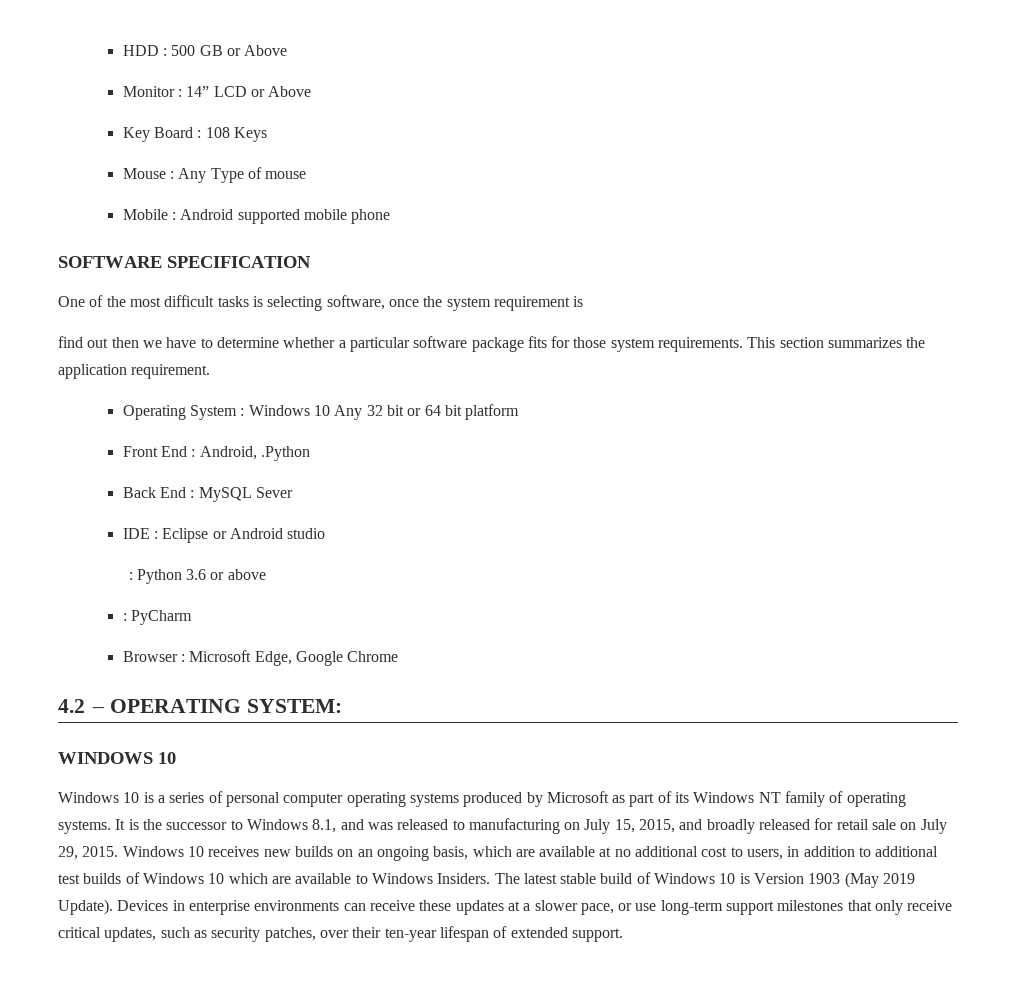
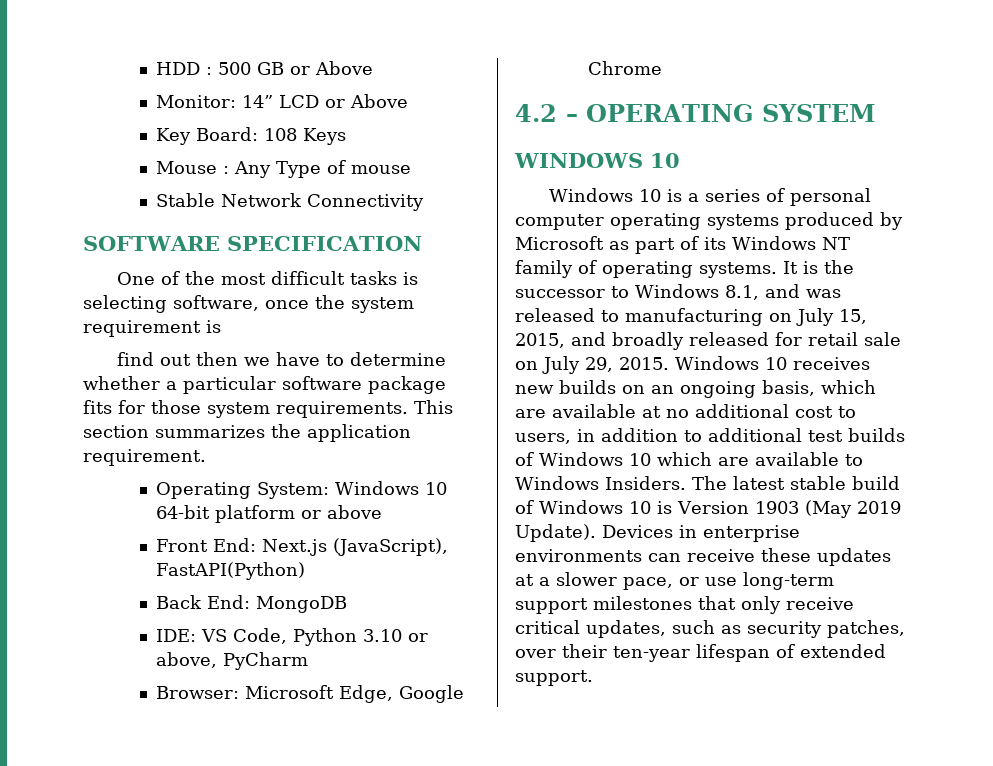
[122,86,182,97] Monitor : -> [156,95,237,108] Monitor:
[153,127,202,138] Board : -> [196,127,259,141] Board:
[122,209,391,224] Mobile : Android supported mobile phone -> [156,193,425,211] Stable Network Connectivity
[189,404,520,420] [122,446,310,461] [122,487,293,502] [122,528,326,543] [128,569,266,584] [122,613,127,621] System : Windows 10 Any 32 bit or 64 bit platform // Front End : Android, .Python // Back End : MySQL Sever // IDE : Eclipse or Android studio // : Python 3.6 or above // : -> [257,481,448,499] [156,505,383,523] [156,538,449,556] [156,562,306,580] [156,595,348,613] [156,628,429,646] [156,652,218,668] System: Windows 10 64-bit platform or above // Front End: Next.js (JavaScript), FastAPI(Python) // Back End: MongoDB // IDE: VS Code, Python 3.10 or above,
[122,651,185,662] Browser : -> [156,686,240,699] Browser:
[246,699,342,713] SYSTEM: -> [761,104,876,122] SYSTEM

